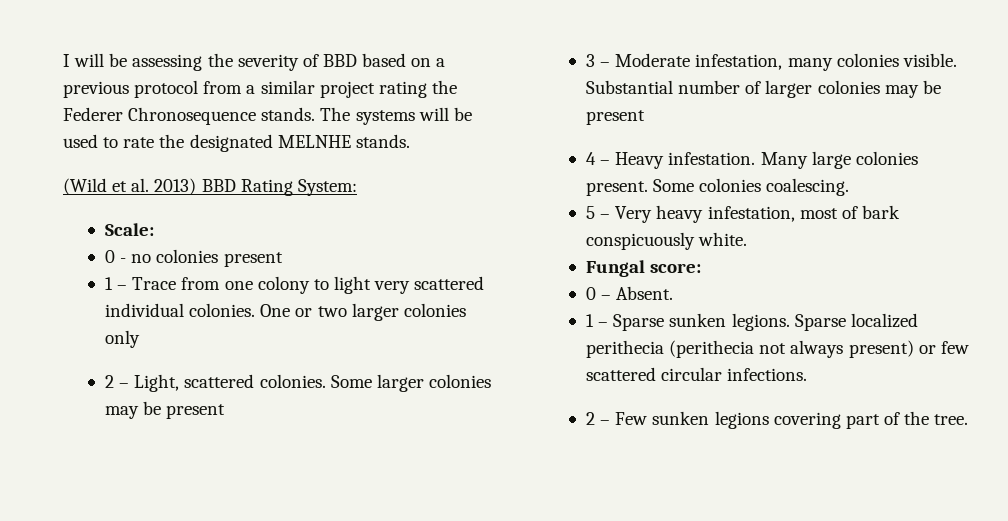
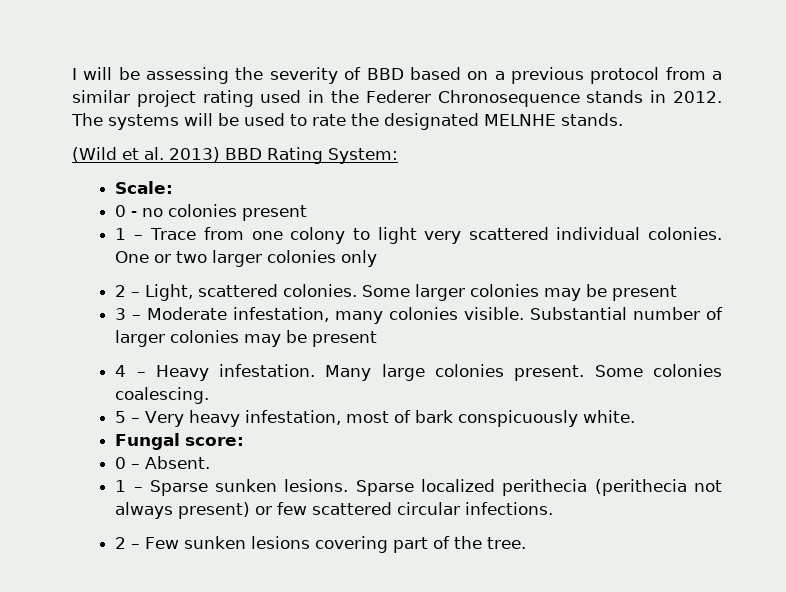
(427, 89) none -> [260,90,325,103] used in
[261,107,316,121] stands. -> [586,90,723,103] stands in 2012.
[731,313,790,331] legions. -> [284,479,349,492] lesions.
[714,411,769,429] legions -> [251,536,311,549] lesions

